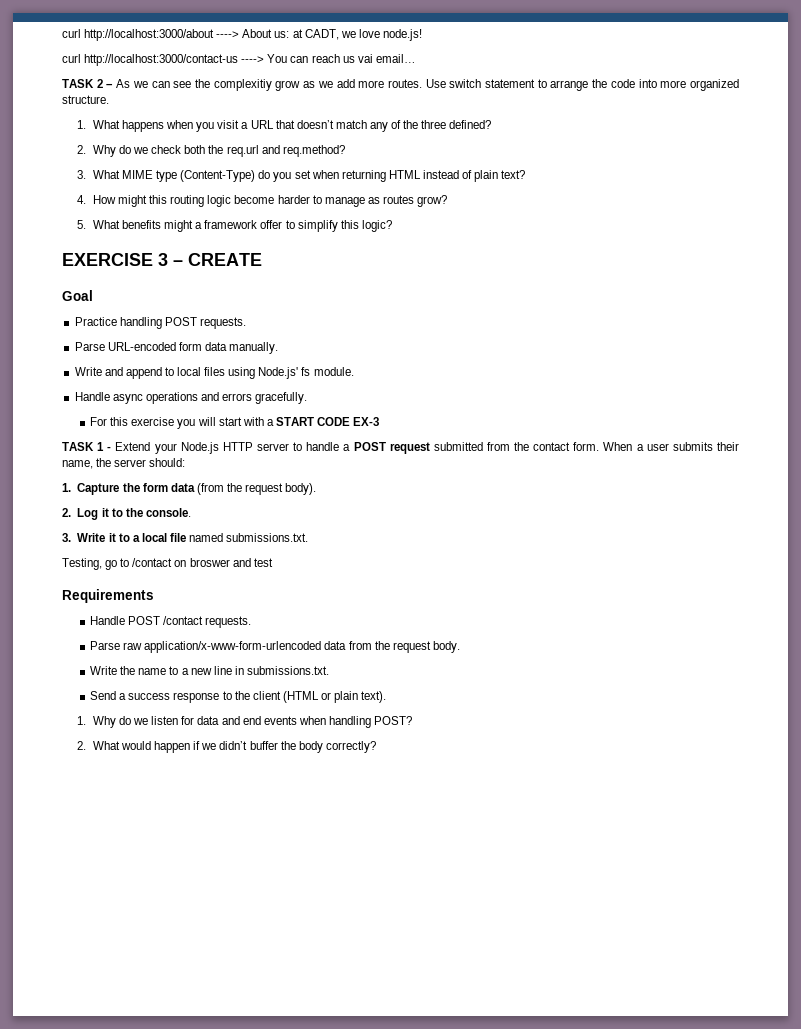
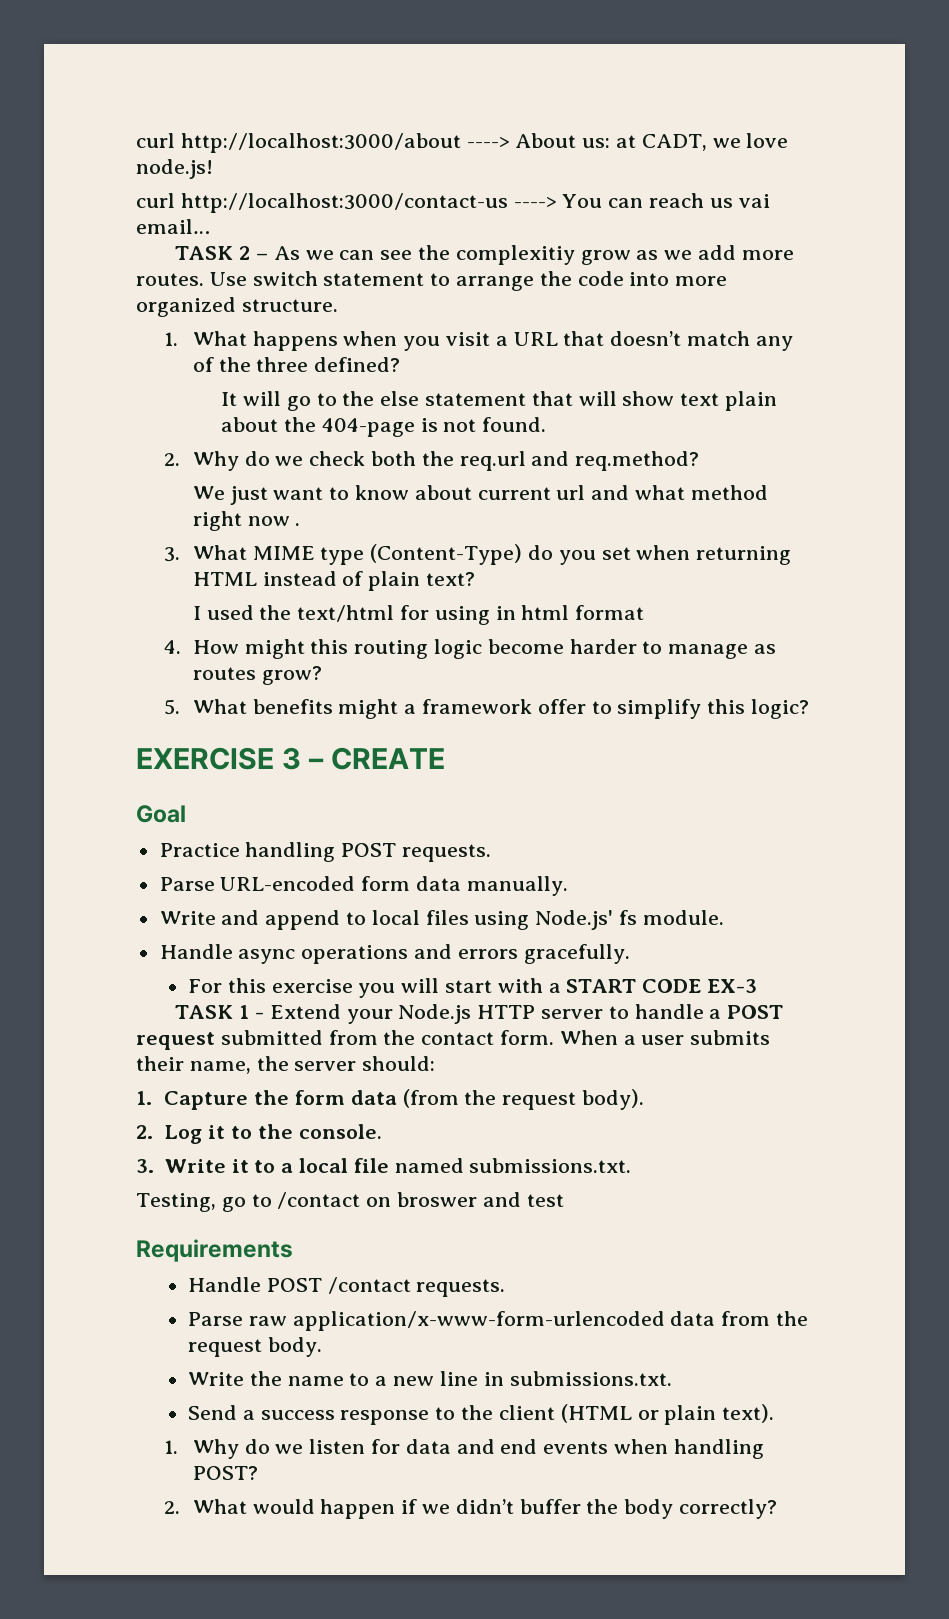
(492, 124) none -> [221,391,778,411] [221,417,547,437] // It will go to the else statement that will show text plain about the 404-page is not found.
(345, 151) none -> [192,485,768,505] [192,511,301,531] // We just want to know about current url and what method right now .
(526, 174) none -> [192,605,645,625] // I used the text/html for using in html format

